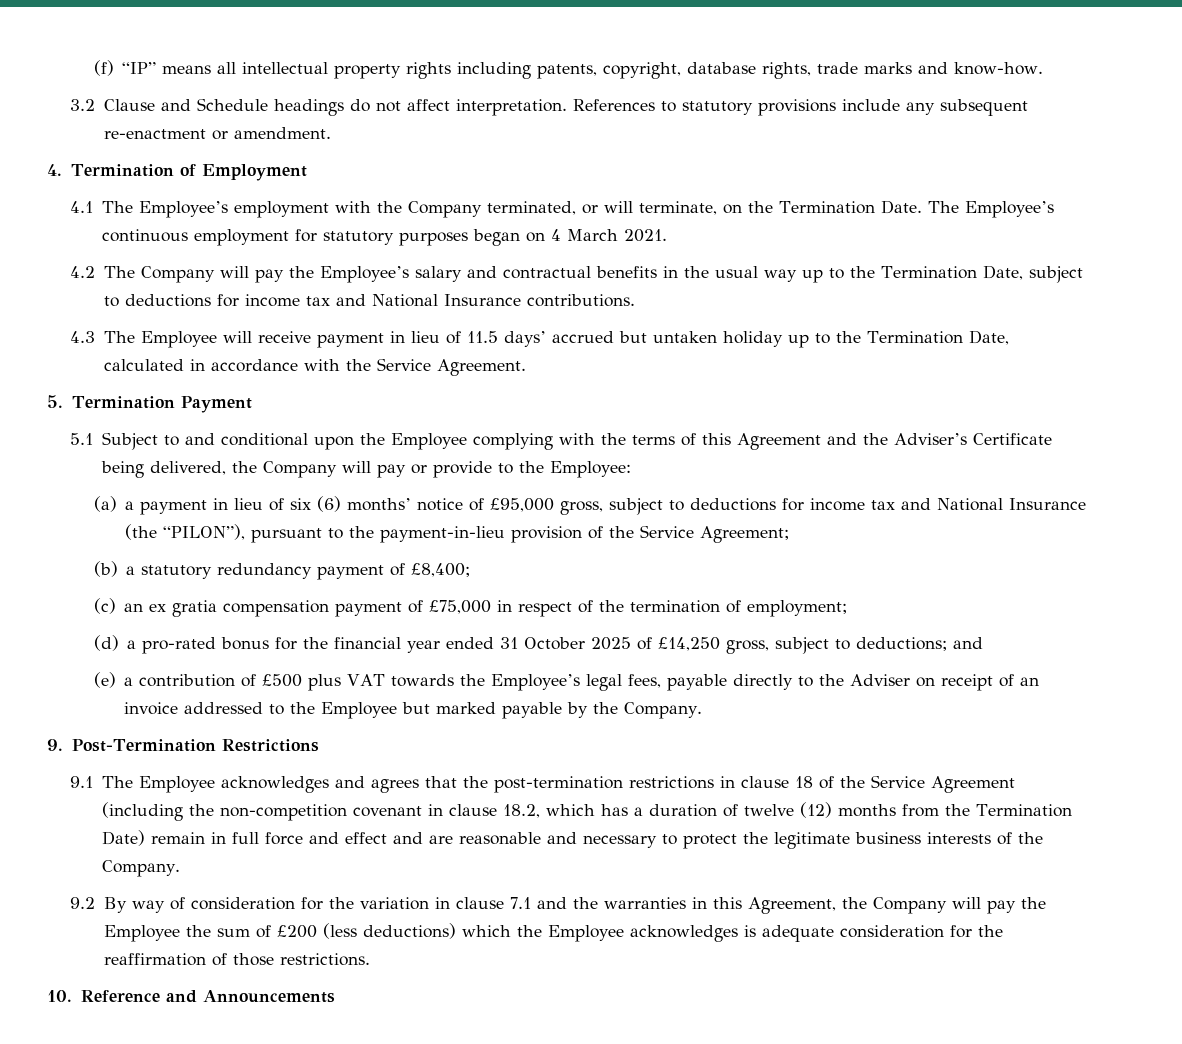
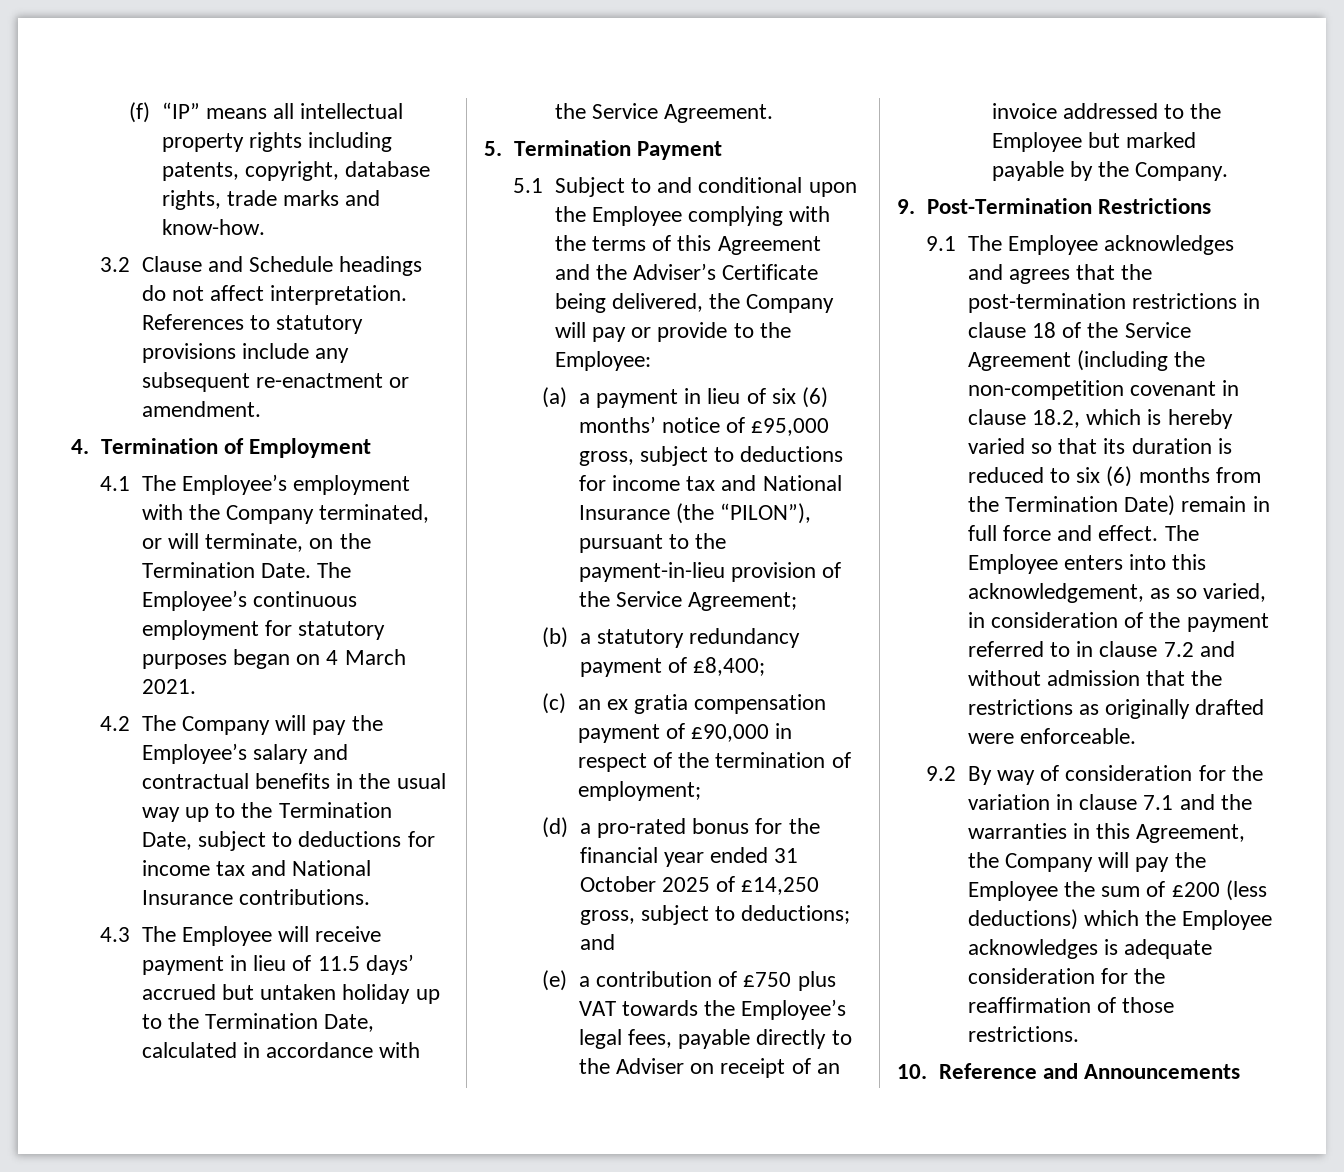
[429,600,492,614] £75,000 -> [691,724,770,742] £90,000
[262,674,303,687] £500 -> [743,972,792,987] £750
[601,802,833,818] has a duration of twelve (12) -> [1147,409,1233,429] [967,438,1232,454] [967,466,1133,487] is hereby varied so that its duration is reduced to six (6)
[345,832,1044,849] [102,860,181,877] effect and are reasonable and necessary to protect the legitimate business interests of the Company. -> [1098,525,1199,541] [967,554,1207,574] [967,583,1267,603] [967,612,1269,632] [967,641,1235,657] [967,670,1223,686] [967,699,1265,719] [967,728,1136,744] effect. The Employee enters into this acknowledgement, as so varied, in consideration of the payment referred to in clause 7.2 and without admission that the restrictions as originally drafted were enforceable.

